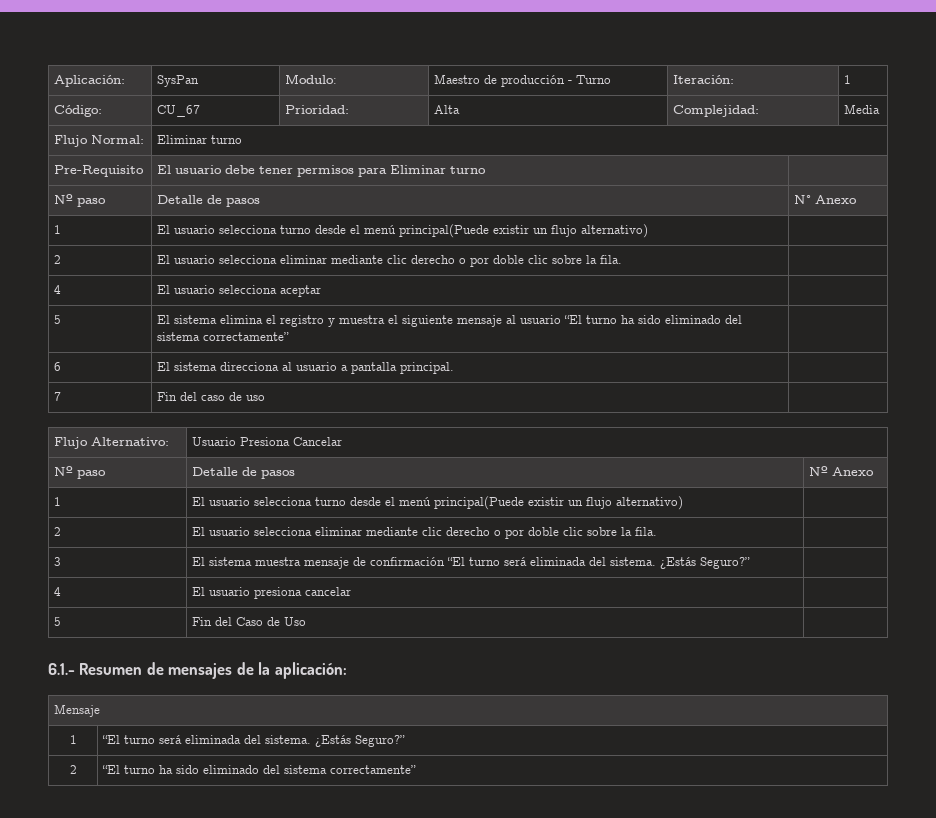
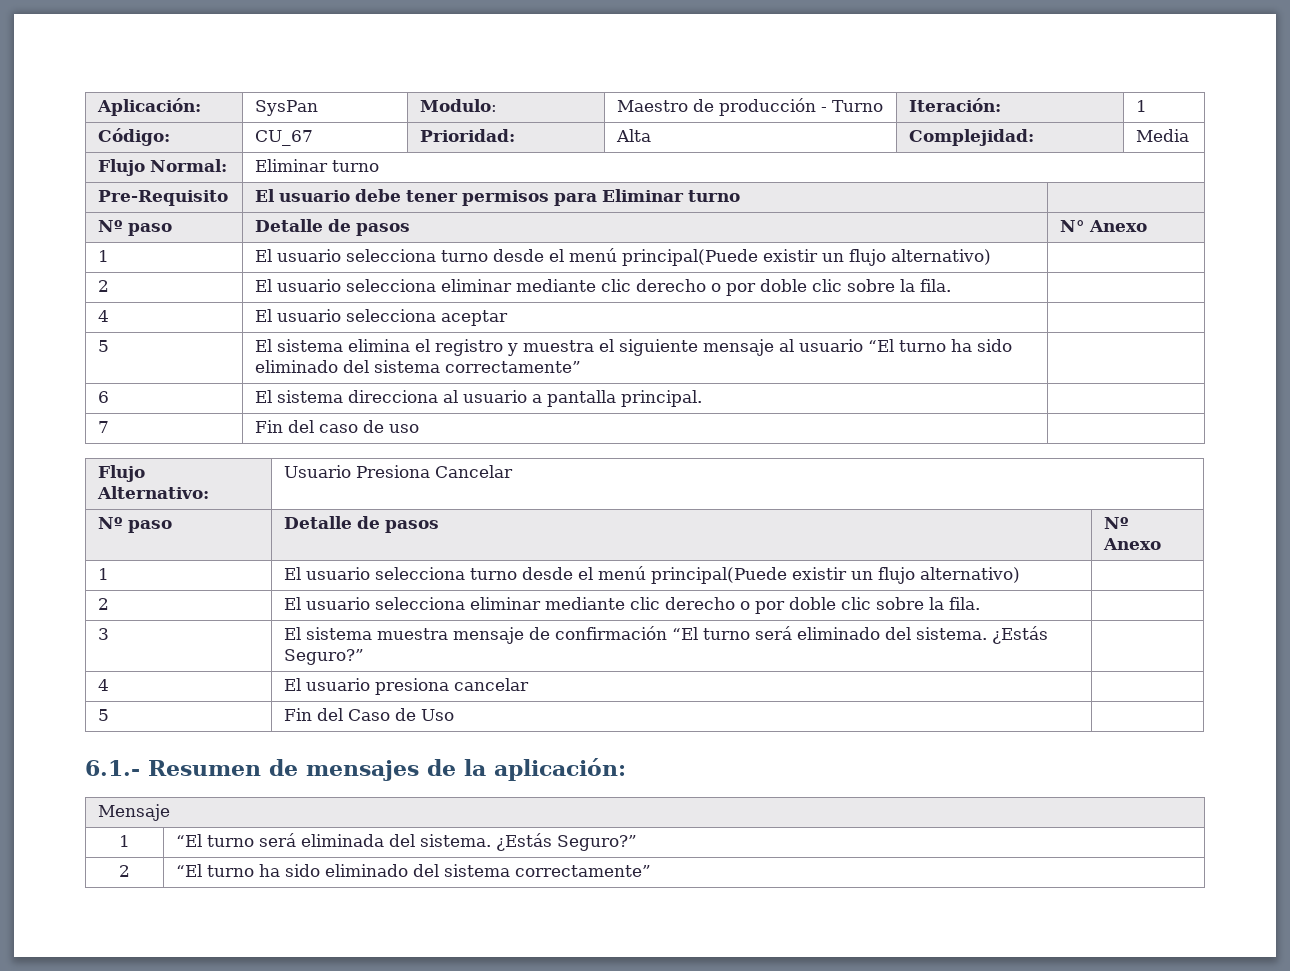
[530,557,587,566] eliminada -> [797,627,881,640] eliminado

